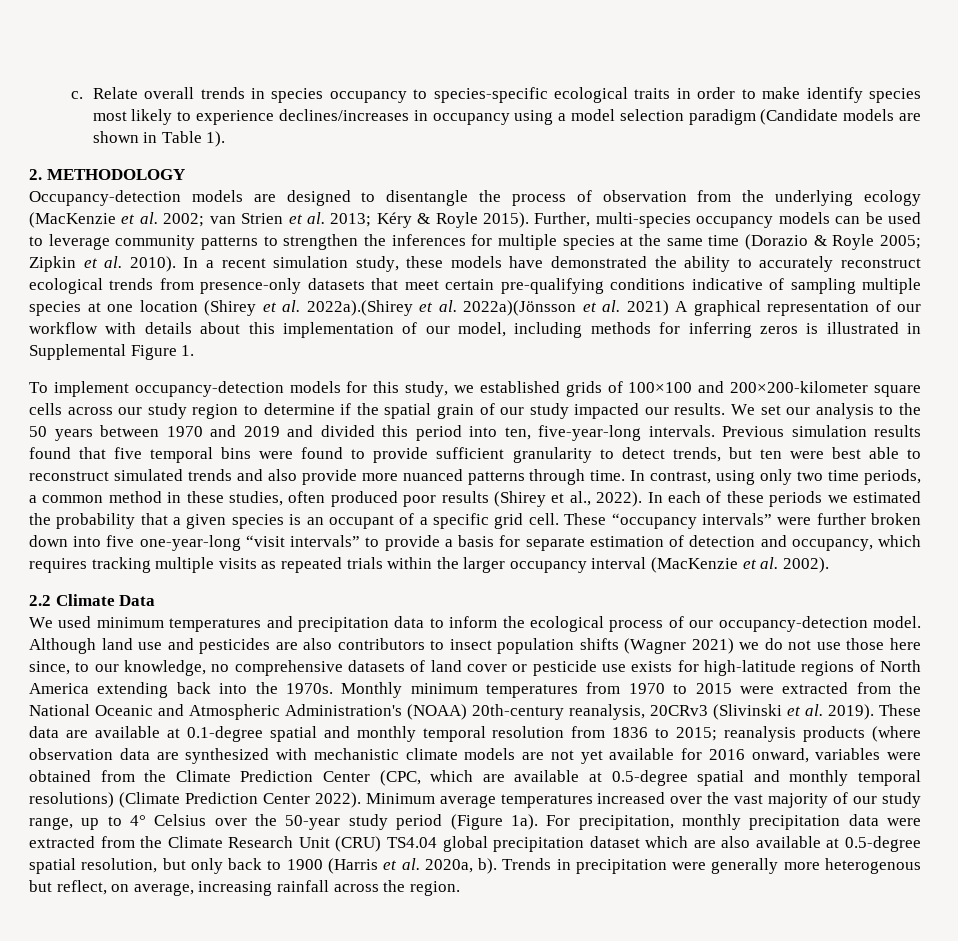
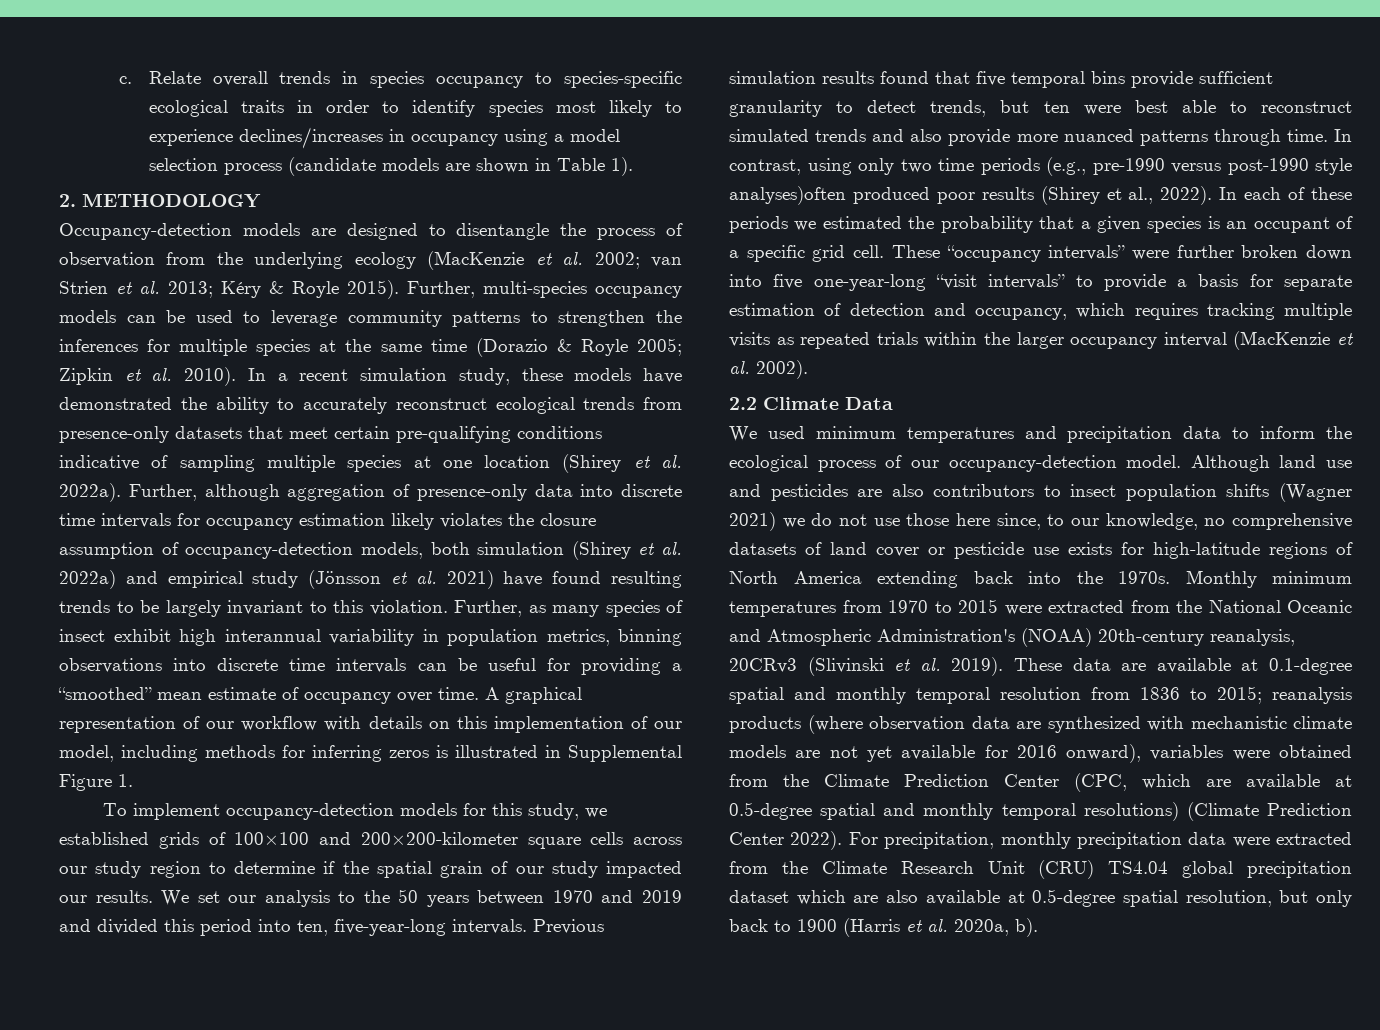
[762,87,801,99] make -> (400, 107) none
[688,109,839,125] paradigm (Candidate -> [223,157,376,176] process (candidate
[306,300,669,316] 2022a).(Shirey et al. 2022a)(Jönsson et al. 2021) -> [59,483,682,502] [59,513,596,530] [59,541,682,560] [59,570,682,589] [59,600,683,617] [59,629,682,646] [59,658,683,675] [58,687,479,704] 2022a). Further, although aggregation of presence-only data into discrete time intervals for occupancy estimation likely violates the closure assumption of occupancy-detection models, both simulation (Shirey et al. 2022a) and empirical study (Jönsson et al. 2021) have found resulting trends to be largely invariant to this violation. Further, as many species of insect exhibit high interannual variability in population metrics, binning observations into discrete time intervals can be useful for providing a “smoothed” mean estimate of occupancy over time.
[200,322,241,334] about -> [428,721,450,729] on
[259,447,366,459] were found to -> (1125, 77) none
[863,469,921,485] [29,491,326,506] periods, a common method in these studies, often -> [980,157,1352,176] [729,186,846,205] periods (e.g., pre-1990 versus post-1990 style analyses)often
[751,748,809,763] onward, -> [1066,744,1142,763] onward),
[365,792,921,808] [29,814,538,830] Minimum average temperatures increased over the vast majority of our study range, up to 4° Celsius over the 50-year study period (Figure 1a). -> (843, 840) none
[502,858,922,874] [29,880,460,896] Trends in precipitation were generally more heterogenous but reflect, on average, increasing rainfall across the region. -> (1038, 927) none

